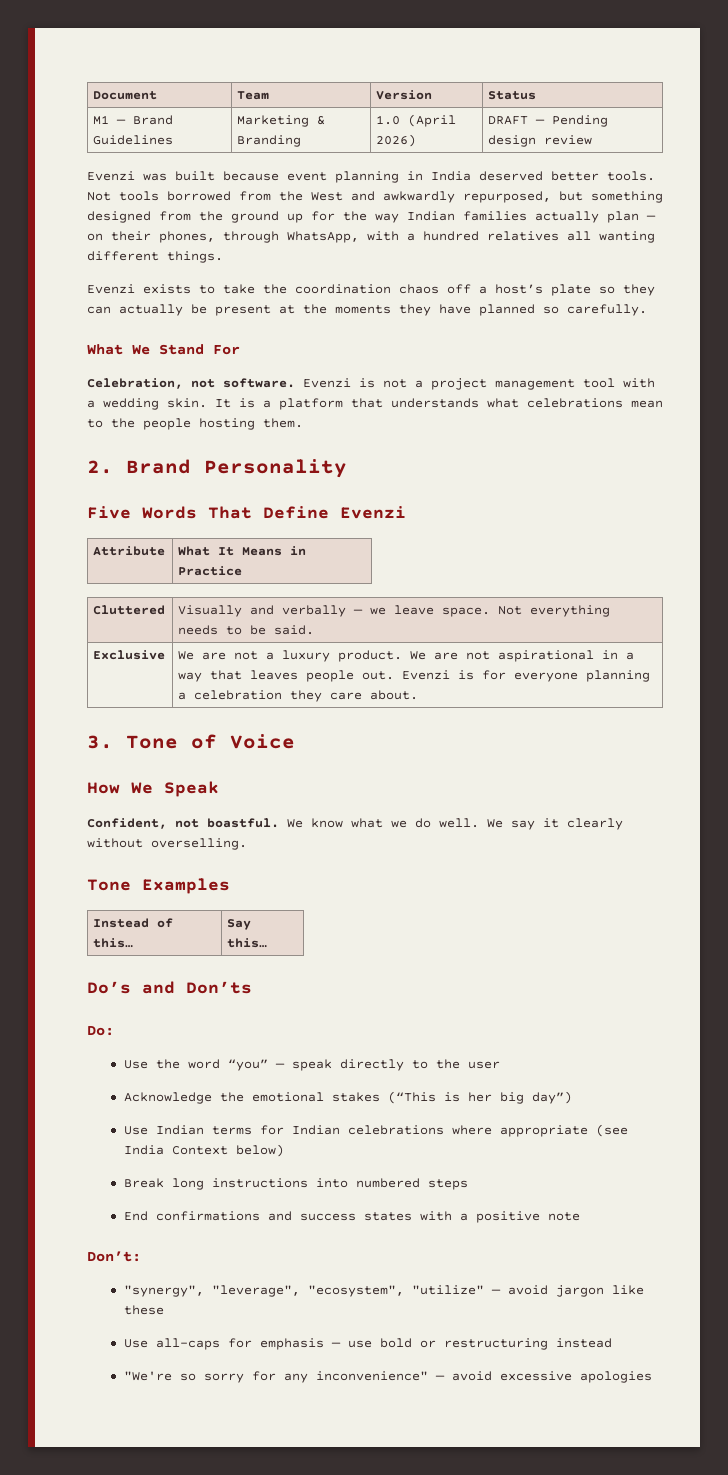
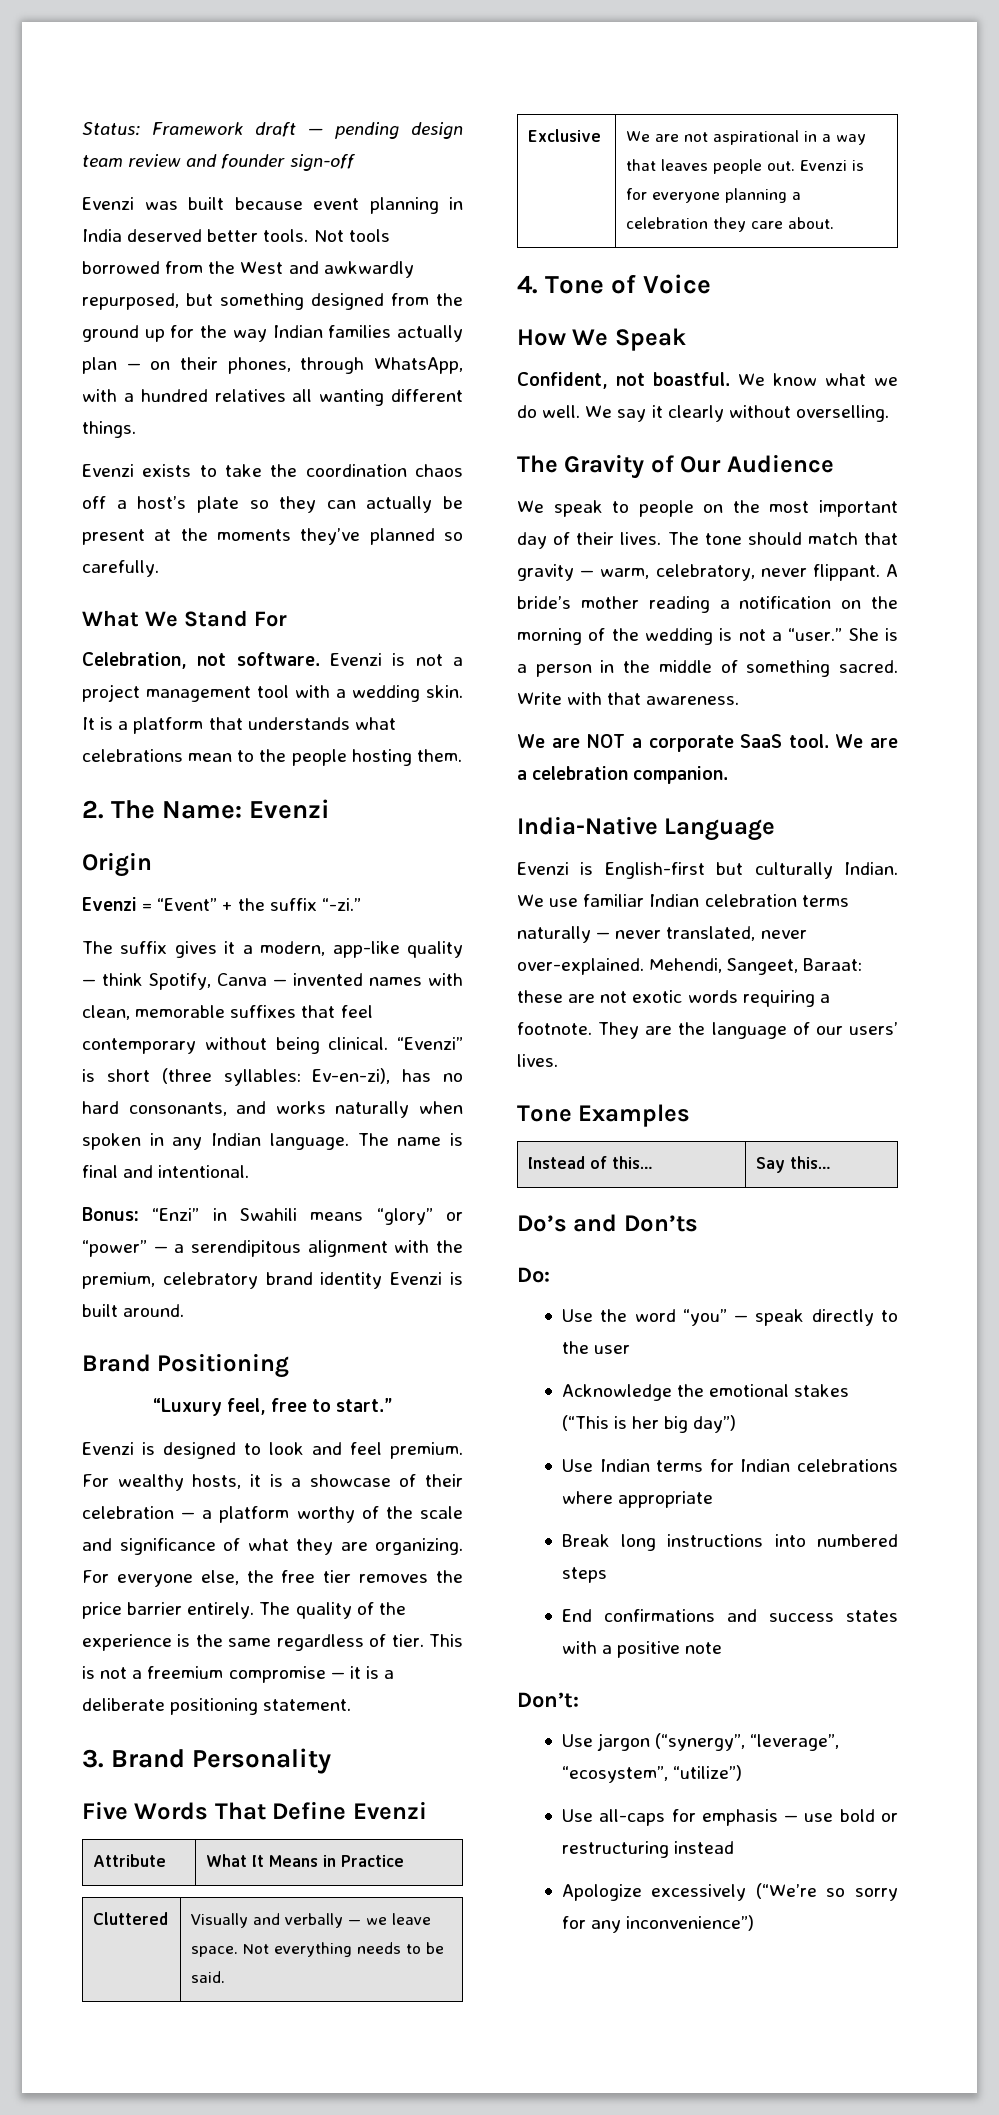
[93,91,158,100] [237,91,270,100] [376,90,433,100] [488,91,537,100] [93,115,174,125] [93,135,174,145] [237,115,326,127] [237,135,302,147] [376,114,457,127] [376,134,417,147] [488,115,609,127] [488,135,593,147] Document | Team | Version | Status // M1 — Brand Guidelines | Marketing & Branding | 1.0 (April 2026) | DRAFT — Pending design review -> [82,122,463,139] [82,154,355,171] Status: Framework draft — pending design team review and founder sign-off
[399,304,471,316] they have -> [300,528,361,545] they’ve
(113, 467) none -> [111,799,331,819] [82,852,152,877] [82,897,361,911] [82,941,463,958] [82,973,463,990] [82,1005,373,1020] [82,1037,463,1054] [82,1068,463,1086] [82,1101,463,1118] [82,1133,464,1150] [82,1165,250,1178] [82,1207,463,1225] [82,1240,464,1257] [82,1272,464,1289] [82,1304,185,1317] [82,1353,290,1378] [152,1398,393,1416] [82,1442,463,1459] [82,1474,463,1491] [82,1506,464,1523] [82,1538,463,1555] [82,1570,463,1587] [82,1602,406,1619] [82,1634,463,1651] [82,1666,395,1683] [82,1698,352,1715] [82,1749,104,1768] The Name: Evenzi // Origin // Evenzi = “Event” + the suffix “-zi.” // The suffix gives it a modern, app-like quality — think Spotify, Canva — invented names with clean, memorable suffixes that feel contemporary without being clinical. “Evenzi” is short (three syllables: Ev-en-zi), has no hard consonants, and works naturally when spoken in any Indian language. The name is final and intentional. // Bonus: “Enzi” in Swahili means “glory” or “power” — a serendipitous alignment with the premium, celebratory brand identity Evenzi is built around. // Brand Positioning // “Luxury feel, free to start.” // Evenzi is designed to look and feel premium. For wealthy hosts, it is a showcase of their celebration — a platform worthy of the scale and significance of what they are organizing. For everyone else, the free tier removes the price barrier entirely. The quality of the experience is the same regardless of tier. This is not a freemium compromise — it is a deliberate positioning statement. // 3.
[266,650,491,662] a luxury product. We are not -> (709, 137) none
[87,735,113,749] 3. -> [517,275,538,294] 4.
(247, 844) none -> [517,454,834,479] [517,500,898,517] [517,532,898,549] [517,564,899,581] [517,596,898,613] [517,628,898,645] [517,660,898,677] [517,692,740,705] [517,734,898,752] [517,766,729,784] [517,816,776,841] [517,862,898,879] [517,894,849,907] [517,926,807,943] [517,958,863,975] [517,990,830,1007] [517,1022,898,1039] [517,1054,558,1067] // The Gravity of Our Audience // We speak to people on the most important day of their lives. The tone should match that gravity — warm, celebratory, never flippant. A bride’s mother reading a notification on the morning of the wedding is not a “user.” She is a person in the middle of something sacred. Write with that awareness. // We are NOT a corporate SaaS tool. We are a celebration companion. // India-Native Language // Evenzi is English-first but culturally Indian. We use familiar Indian celebration terms naturally — never translated, never over-explained. Mehendi, Sangeet, Baraat: these are not exotic words requiring a footnote. They are the language of our users’ lives.
[595,1124,628,1137] [123,1144,284,1157] (see India Context below) -> (714, 1499) none
[123,1285,644,1297] [123,1305,164,1315] "synergy", "leverage", "ecosystem", "utilize" — avoid jargon like these -> [561,1733,840,1751] [561,1765,743,1783] Use jargon (“synergy”, “leverage”, “ecosystem”, “utilize”)
[123,1371,172,1381] "We're -> [561,1883,817,1901] Apologize excessively (“We’re
[315,1371,652,1383] inconvenience" — avoid excessive apologies -> [626,1915,755,1931] inconvenience”)

